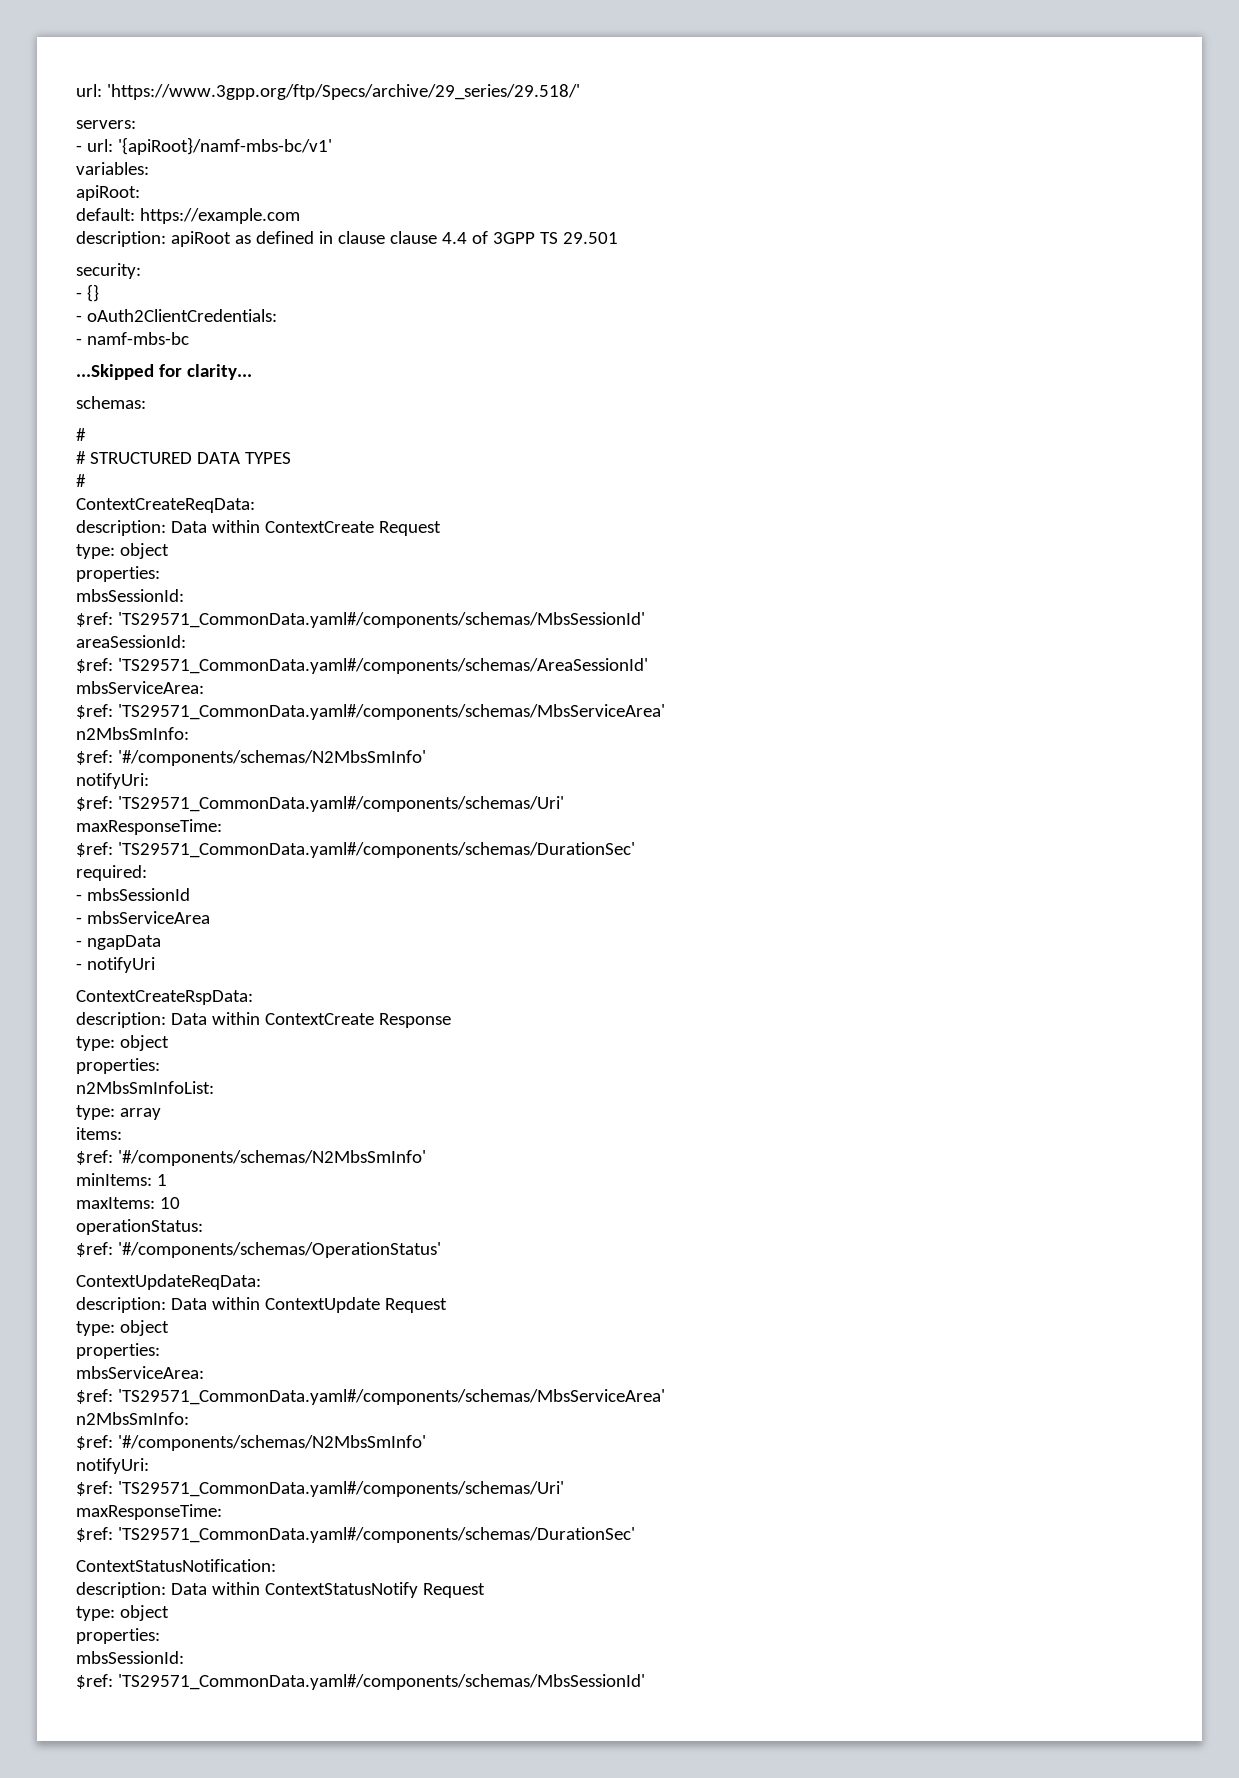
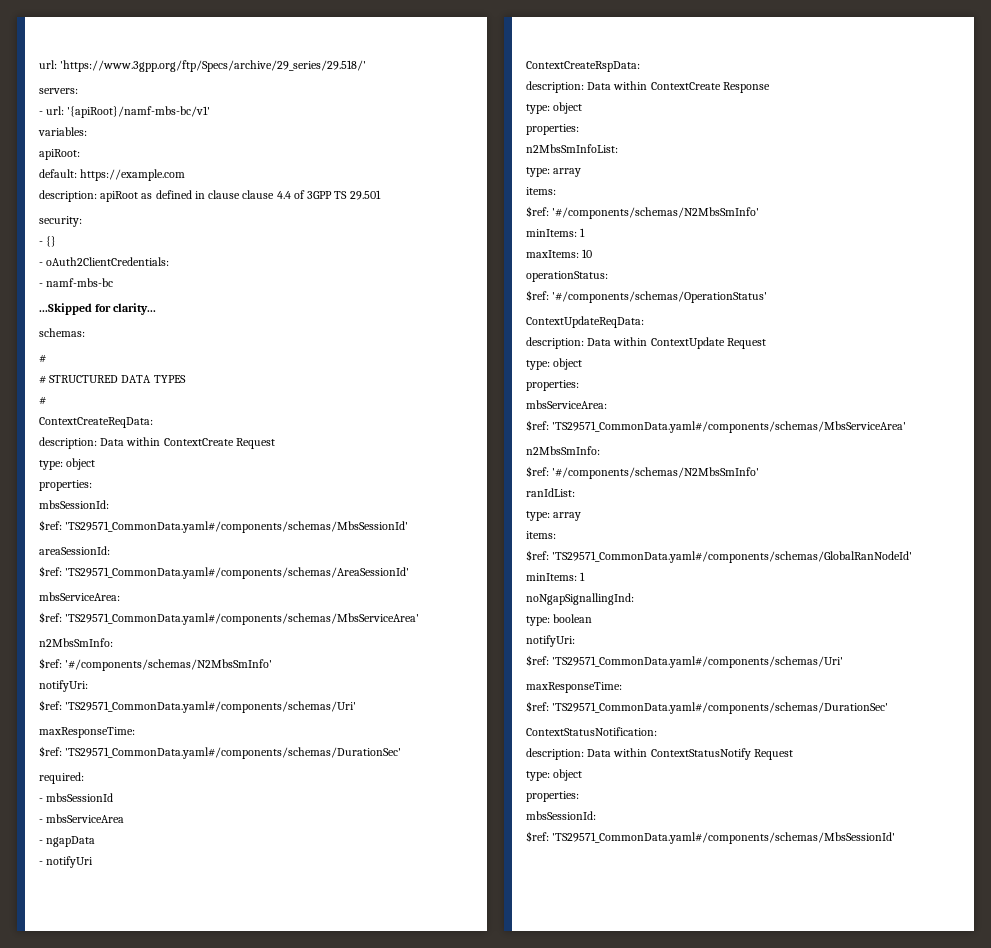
(426, 1443) none -> [526,488,575,497] [526,511,582,521] [526,531,556,539] [526,550,913,563] [526,572,586,581] [526,593,634,605] [526,614,593,626] // ranIdList: // type: array // items: // $ref: 'TS29571_CommonData.yaml#/components/schemas/GlobalRanNodeId' minItems: 1 // noNgapSignallingInd: // type: boolean

